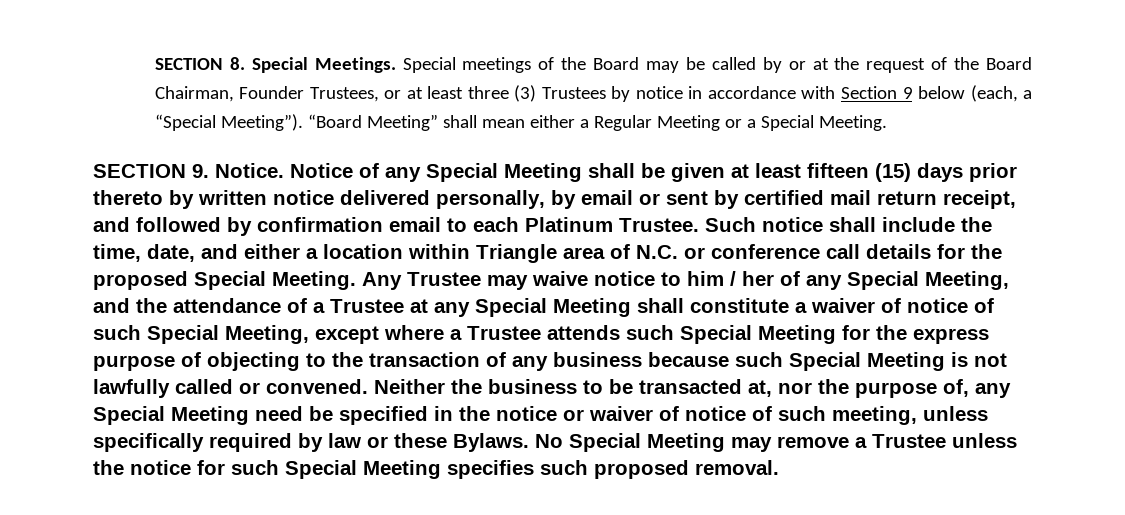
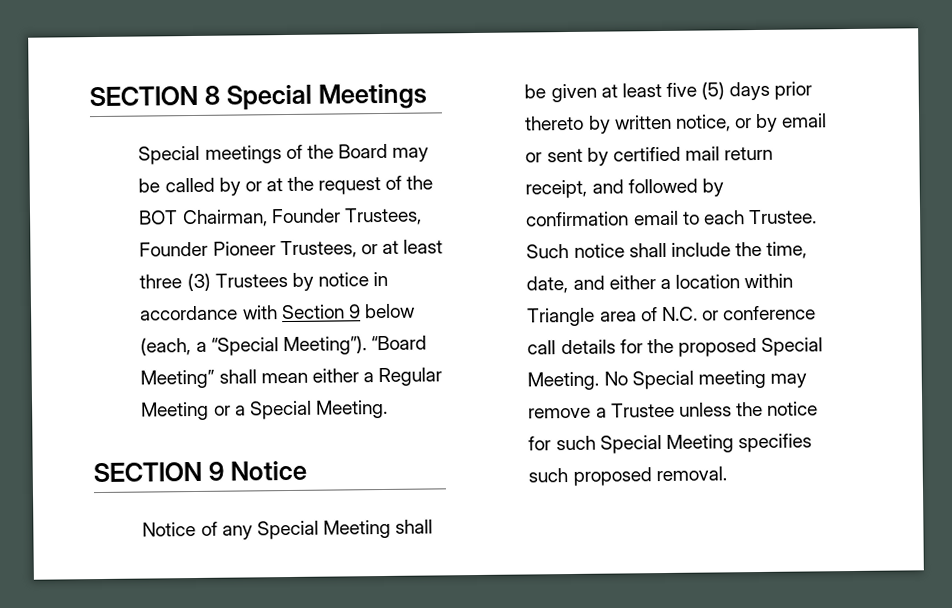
[154,57,396,73] SECTION 8. Special Meetings. -> [89,83,427,110] SECTION 8 Special Meetings //
[985,57,1032,70] Board -> [138,210,179,225] BOT
(379, 94) none -> [139,240,357,259] Founder Pioneer Trustees,
[192,163,284,178] 9. Notice. -> [207,460,307,481] 9 Notice //
[807,163,911,182] fifteen (15) -> [665,81,726,100] five (5)
[273,190,545,209] notice delivered personally, -> [674,114,752,132] notice, or
[525,217,613,232] Platinum -> (745, 217) none
[362,271,1009,290] [93,298,994,317] [93,325,989,344] [93,352,1007,371] [93,379,1011,398] [93,406,988,425] [93,433,529,452] Any Trustee may waive notice to him / her of any Special Meeting, and the attendance of a Trustee at any Special Meeting shall constitute a waiver of notice of such Special Meeting, except where a Trustee attends such Special Meeting for the express purpose of objecting to the transaction of any business because such Special Meeting is not lawfully called or convened. Neither the business to be transacted at, nor the purpose of, any Special Meeting need be specified in the notice or waiver of notice of such meeting, unless specifically required by law or these Bylaws. -> (600, 381) none
[647,433,725,452] Meeting -> [697,369,766,389] meeting

